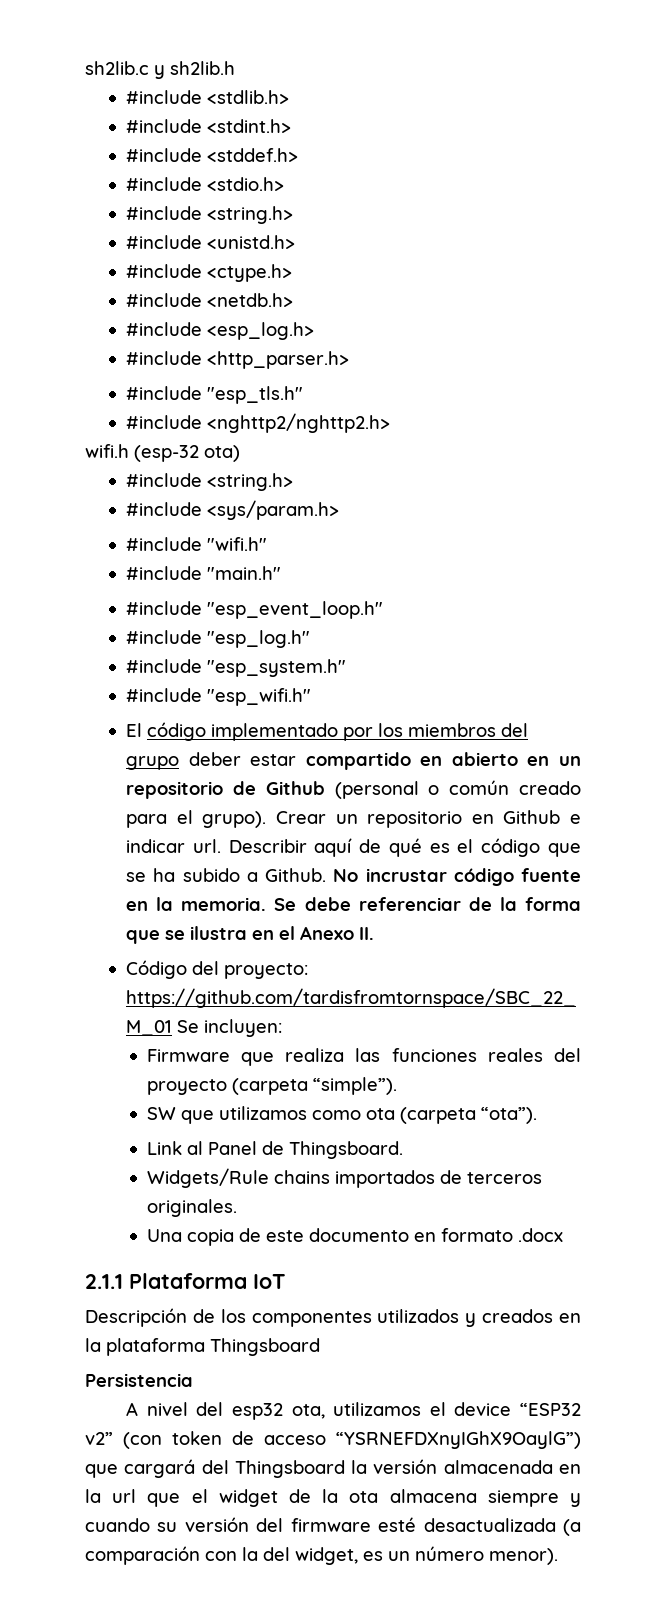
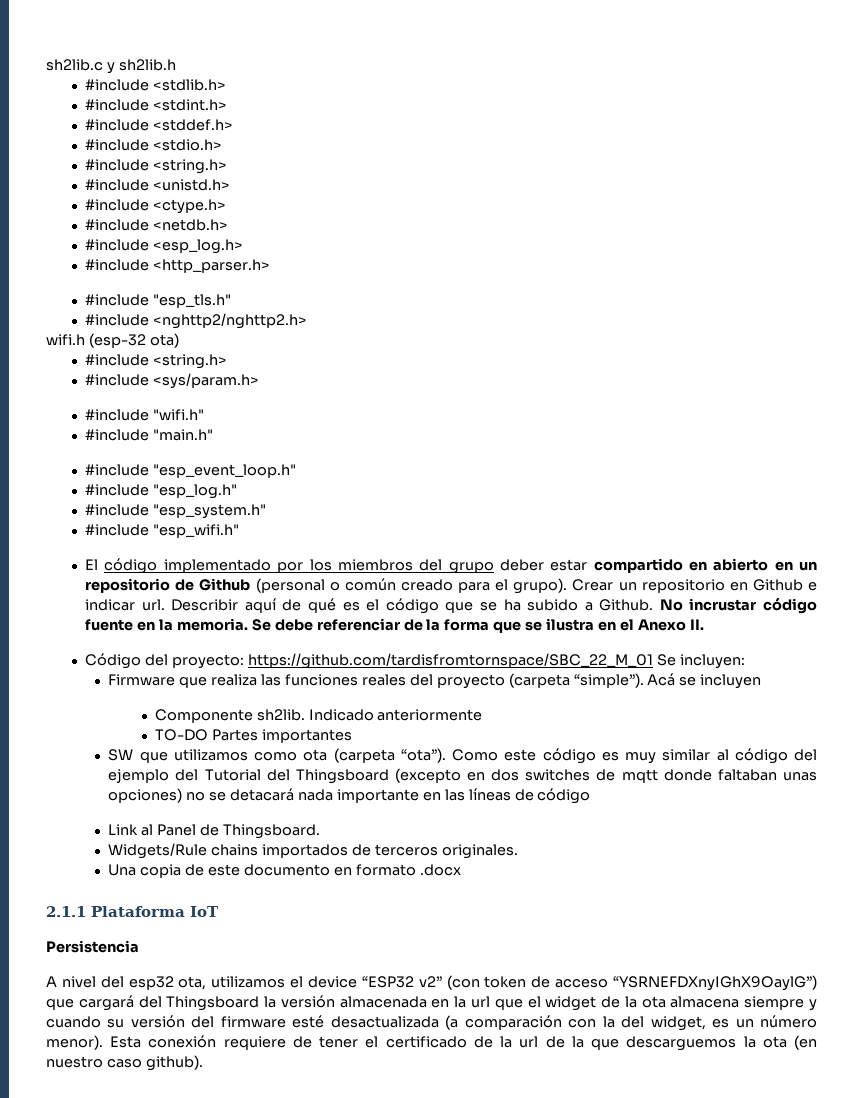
(397, 1086) none -> [647,673,762,689] [154,709,483,723] [154,729,352,743] Acá se incluyen // Componente sh2lib. Indicado anteriormente // TO-DO Partes importantes
(537, 1115) none -> [452,748,817,764] [108,768,817,784] [108,788,591,804] Como este código es muy similar al código del ejemplo del Tutorial del Thingsboard (excepto en dos switches de mqtt donde faltaban unas opciones) no se detacará nada importante en las líneas de código
[85,1308,581,1327] [85,1338,320,1356] // Descripción de los componentes utilizados y creados en la plataforma Thingsboard -> (219, 911) none
(558, 1556) none -> [110,1035,818,1051] [46,1055,203,1071] Esta conexión requiere de tener el certificado de la url de la que descarguemos la ota (en nuestro caso github).

